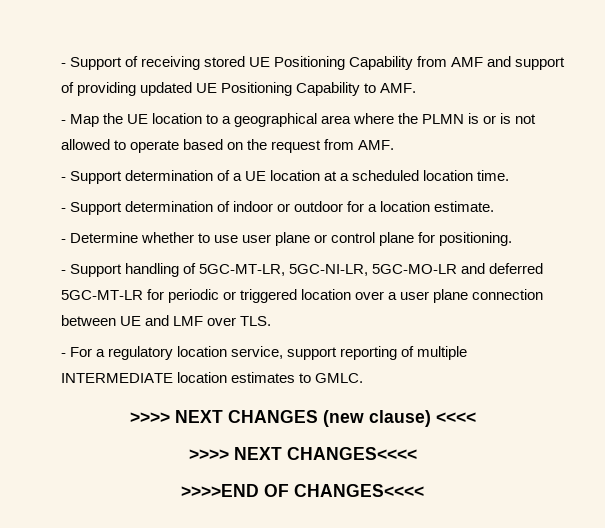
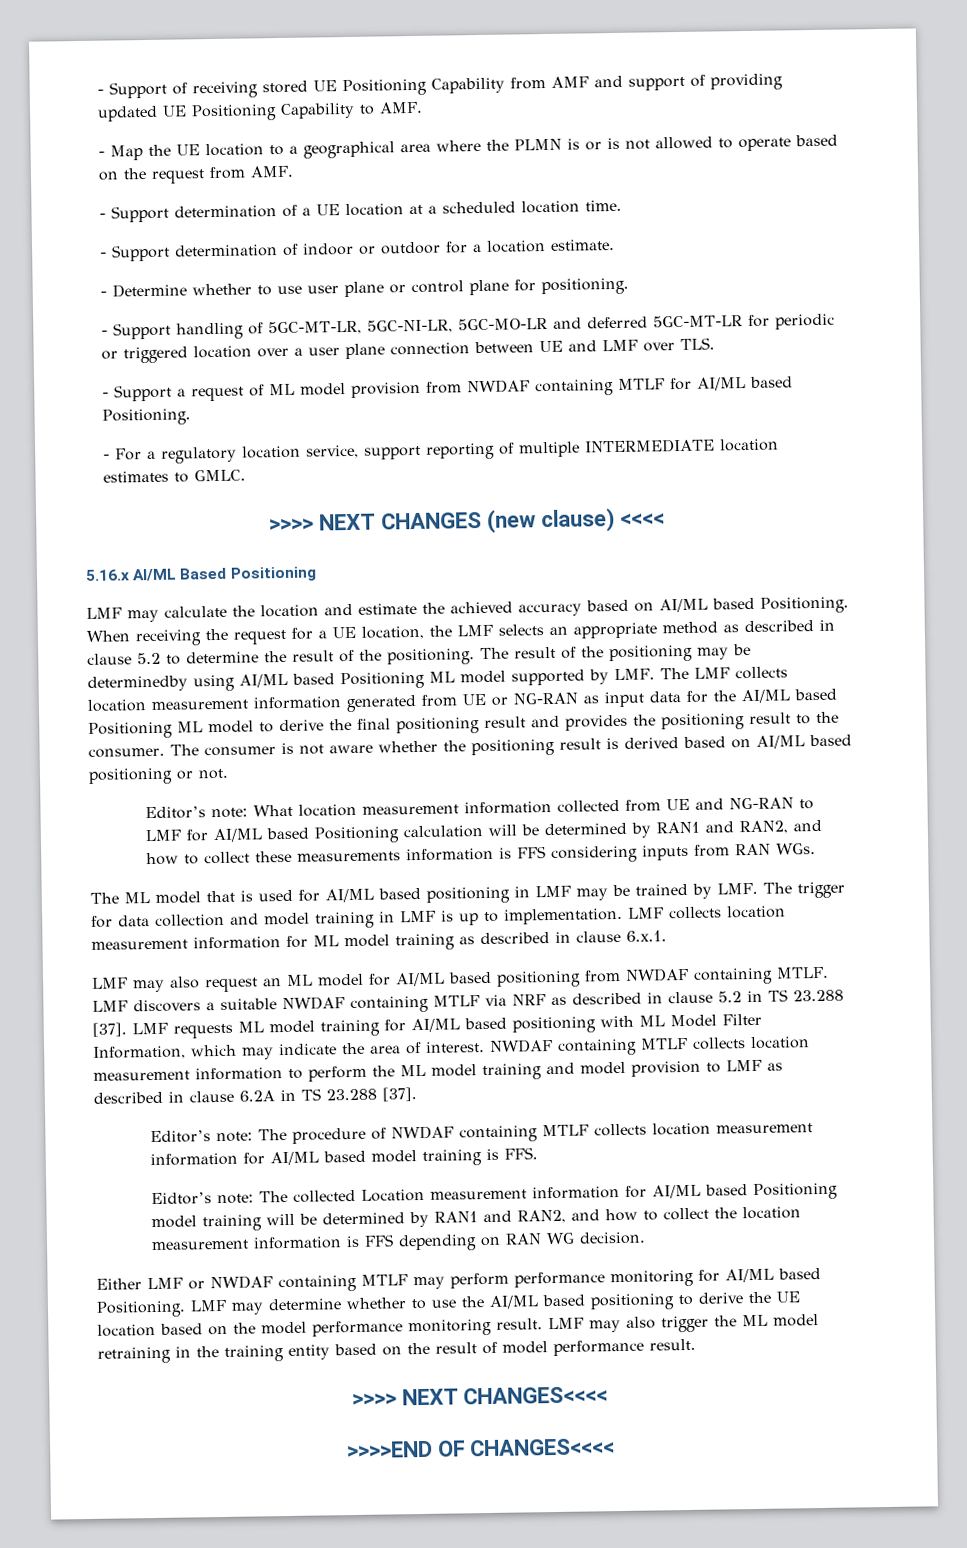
(271, 321) none -> [101,376,793,402] [101,408,191,426] // - Support a request of ML model provision from NWDAF containing MTLF for AI/ML based Positioning.
(476, 417) none -> [85,566,317,582] [86,596,849,623] [86,619,835,647] [87,643,751,666] [87,666,788,692] [87,688,837,713] [88,711,839,739] [88,734,852,758] [88,767,229,785] [144,797,814,820] [144,819,822,844] [145,843,816,866] [90,881,845,904] [91,905,786,929] [91,930,667,951] [92,966,829,993] [92,989,844,1014] [92,1013,762,1039] [93,1036,810,1060] [93,1059,783,1082] [93,1087,417,1104] [149,1122,813,1144] [149,1147,538,1167] [150,1182,838,1206] [150,1206,801,1232] [150,1231,646,1252] [96,1267,821,1293] [96,1291,800,1318] [97,1314,819,1337] [97,1338,696,1364] // 5.16.x AI/ML Based Positioning // LMF may calculate the location and estimate the achieved accuracy based on AI/ML based Positioning. When receiving the request for a UE location, the LMF selects an appropriate method as described in clause 5.2 to determine the result of the positioning. The result of the positioning may be determinedby using AI/ML based Positioning ML model supported by LMF. The LMF collects location measurement information generated from UE or NG-RAN as input data for the AI/ML based Positioning ML model to derive the final positioning result and provides the positioning result to the consumer. The consumer is not aware whether the positioning result is derived based on AI/ML based positioning or not. // Editor’s note: What location measurement information collected from UE and NG-RAN to LMF for AI/ML based Positioning calculation will be determined by RAN1 and RAN2, and how to collect these measurements information is FFS considering inputs from RAN WGs. // The ML model that is used for AI/ML based positioning in LMF may be trained by LMF. The trigger for data collection and model training in LMF is up to implementation. LMF collects location measurement information for ML model training as described in clause 6.x.1. // LMF may also request an ML model for AI/ML based positioning from NWDAF containing MTLF. LMF discovers a suitable NWDAF containing MTLF via NRF as described in clause 5.2 in TS 23.288 [37]. LMF requests ML model training for AI/ML based positioning with ML Model Filter Information, which may indicate the area of interest. NWDAF containing MTLF collects location measurement information to perform the ML model training and model provision to LMF as described in clause 6.2A in TS 23.288 [37]. // Editor’s note: The procedure of NWDAF containing MTLF collects location measurement information for AI/ML based model training is FFS. // Eidtor’s note: The collected Location measurement information for AI/ML based Positioning model training will be determined by RAN1 and RAN2, and how to collect the location measurement information is FFS depending on RAN WG decision. // Either LMF or NWDAF containing MTLF may perform performance monitoring for AI/ML based Positioning. LMF may determine whether to use the AI/ML based positioning to derive the UE location based on the model performance monitoring result. LMF may also trigger the ML model retraining in the training entity based on the result of model performance result.

